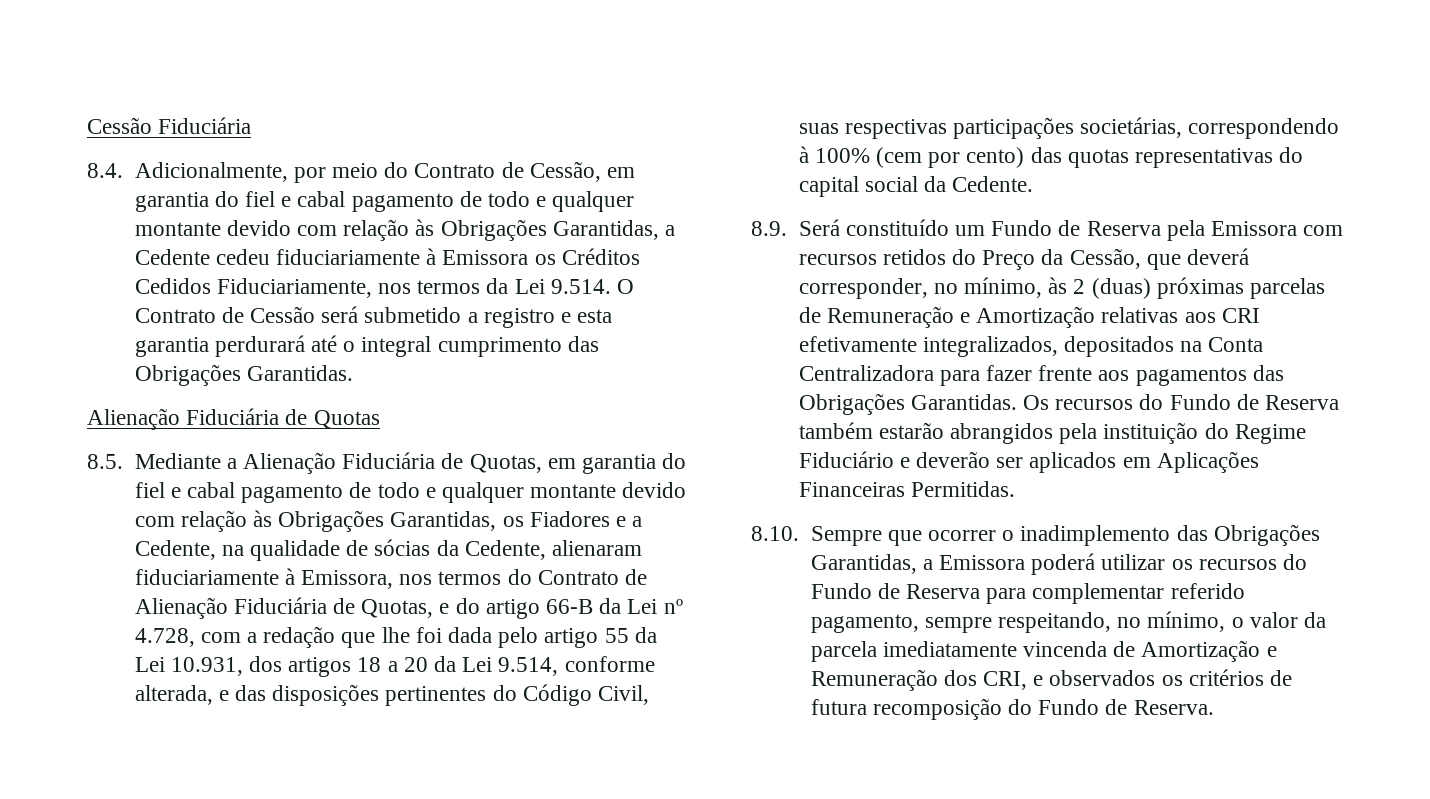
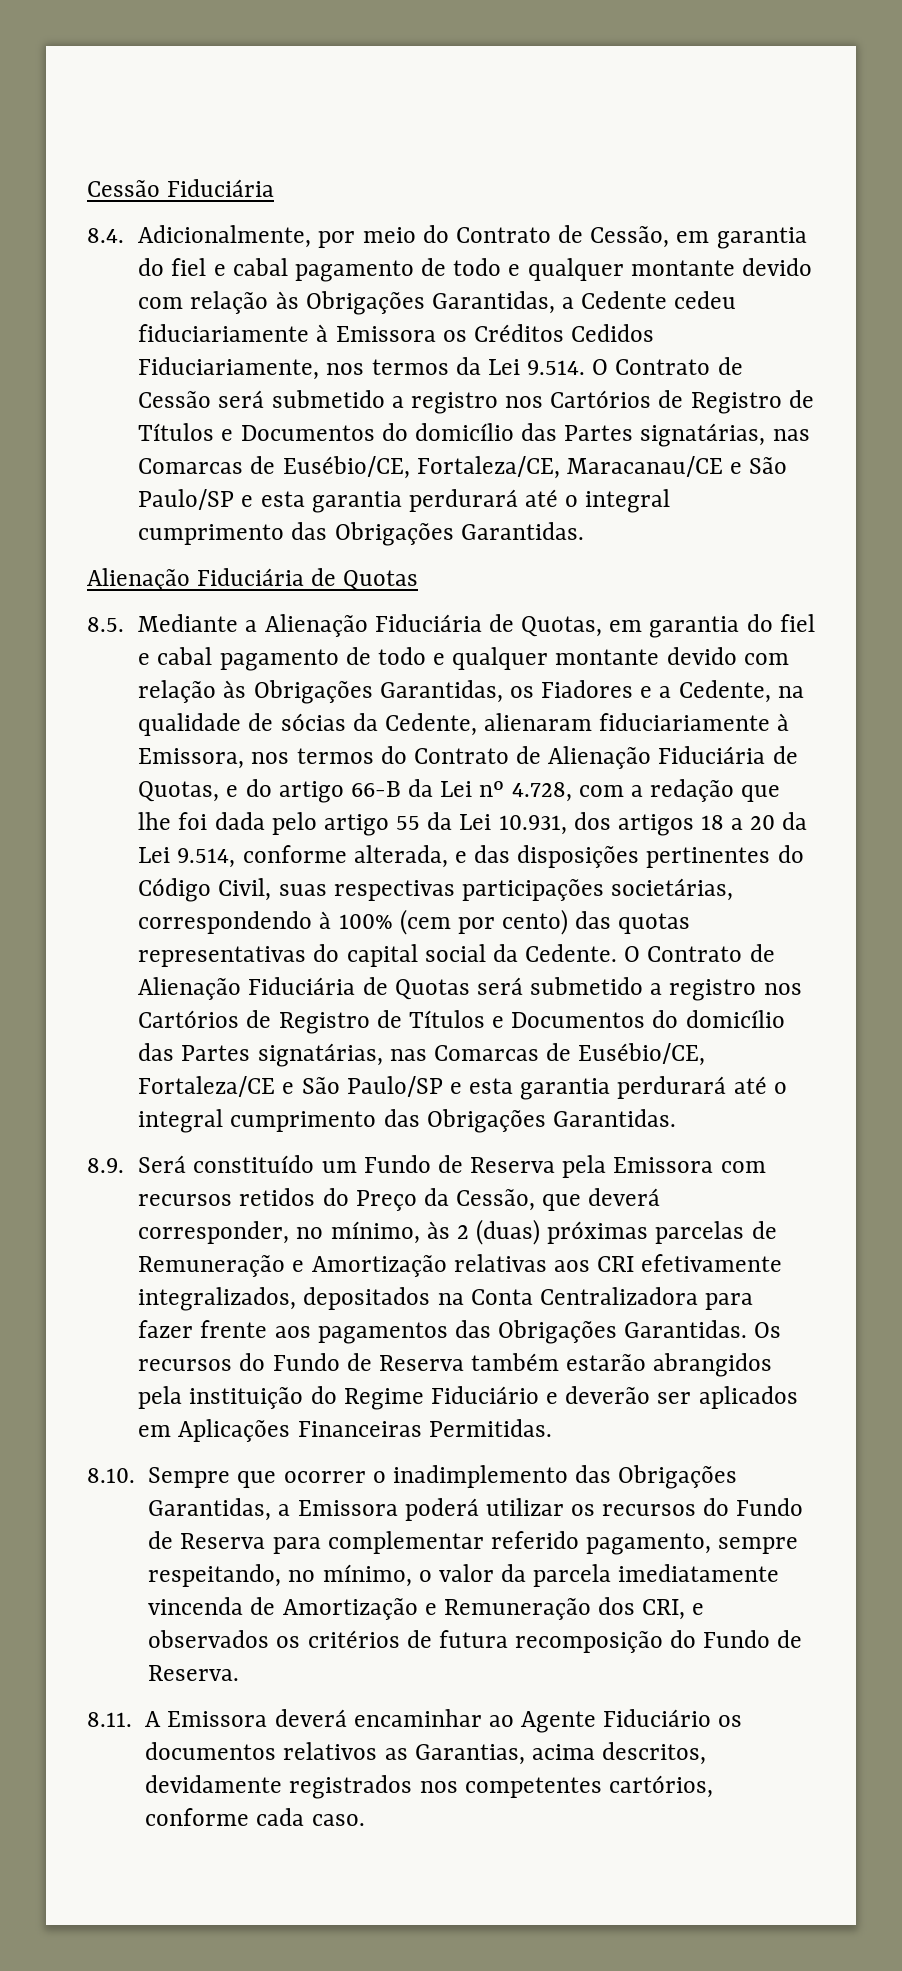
(555, 318) none -> [505,390,814,414] [138,423,810,447] [138,456,788,479] [138,489,235,510] nos Cartórios de Registro de Títulos e Documentos do domicílio das Partes signatárias, nas Comarcas de Eusébio/CE, Fortaleza/CE, Maracanau/CE e São Paulo/SP
(1034, 184) none -> [624,944,775,962] [138,977,802,1001] [138,1010,785,1034] [138,1043,706,1067] [138,1076,787,1100] [138,1109,676,1133] O Contrato de Alienação Fiduciária de Quotas será submetido a registro nos Cartórios de Registro de Títulos e Documentos do domicílio das Partes signatárias, nas Comarcas de Eusébio/CE, Fortaleza/CE e São Paulo/SP e esta garantia perdurará até o integral cumprimento das Obrigações Garantidas.
(1214, 707) none -> [87,1709,743,1733] [145,1742,707,1765] [145,1775,713,1799] [145,1808,365,1826] // 8.11. A Emissora deverá encaminhar ao Agente Fiduciário os documentos relativos as Garantias, acima descritos, devidamente registrados nos competentes cartórios, conforme cada caso.

